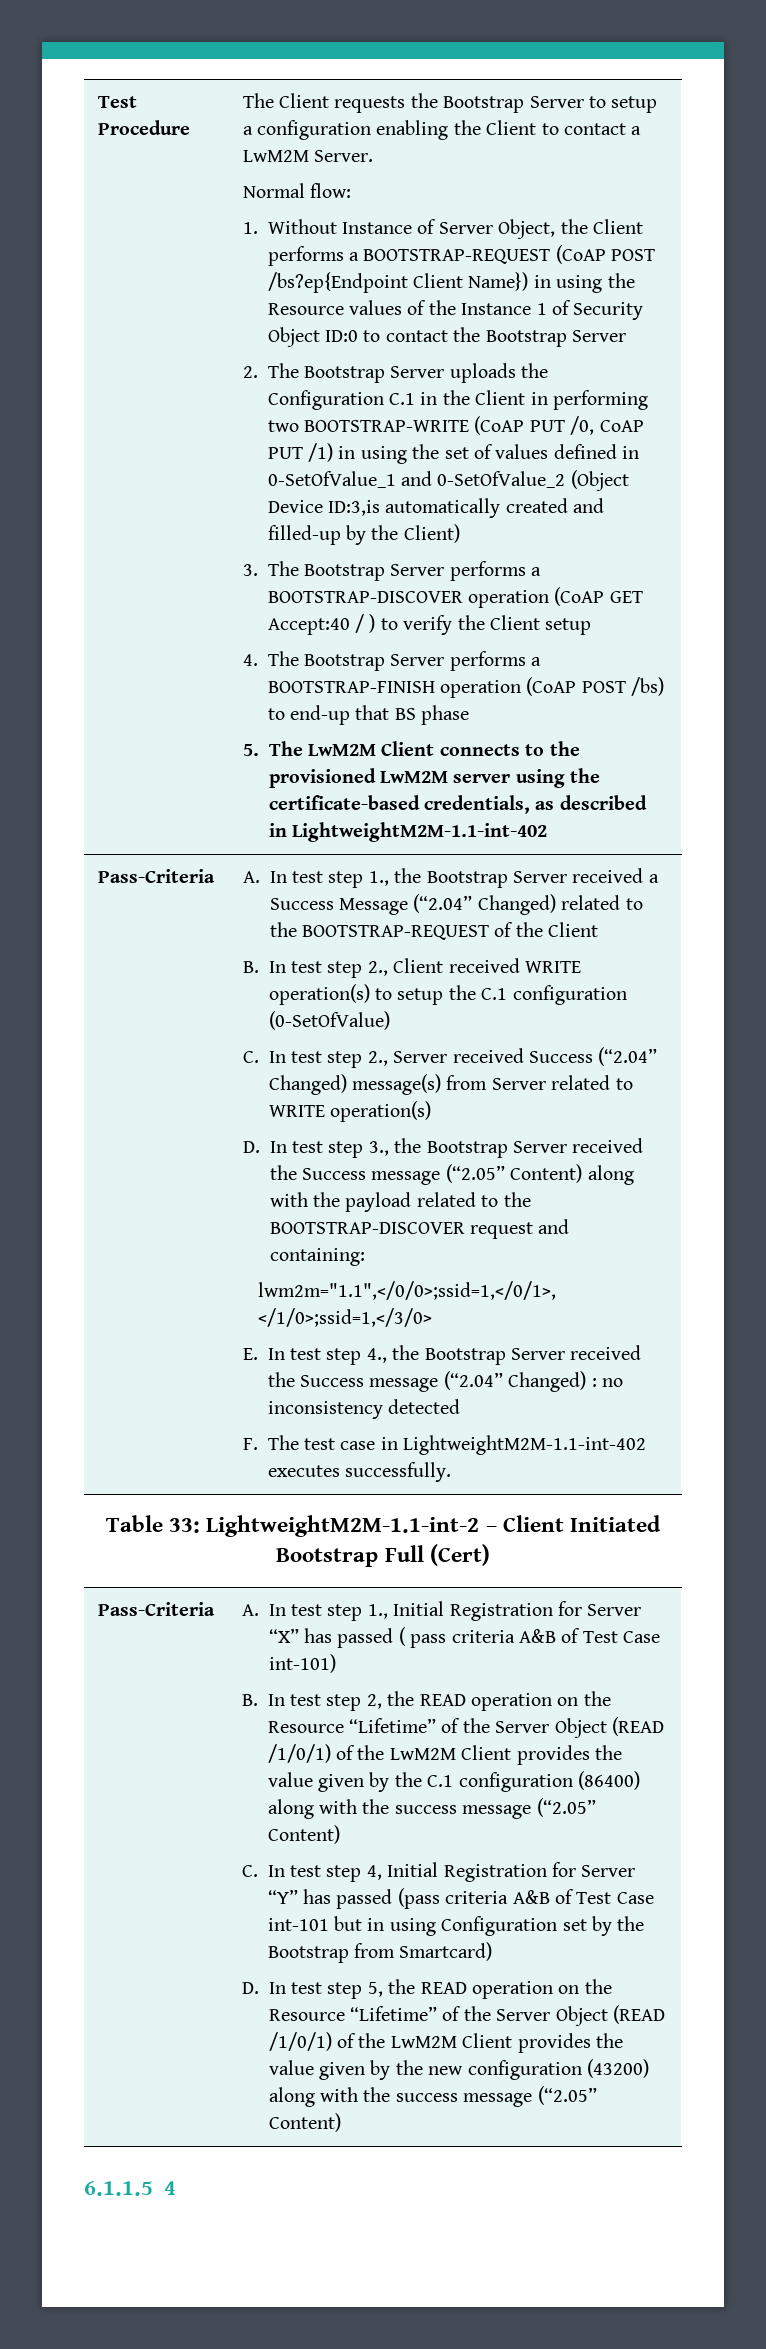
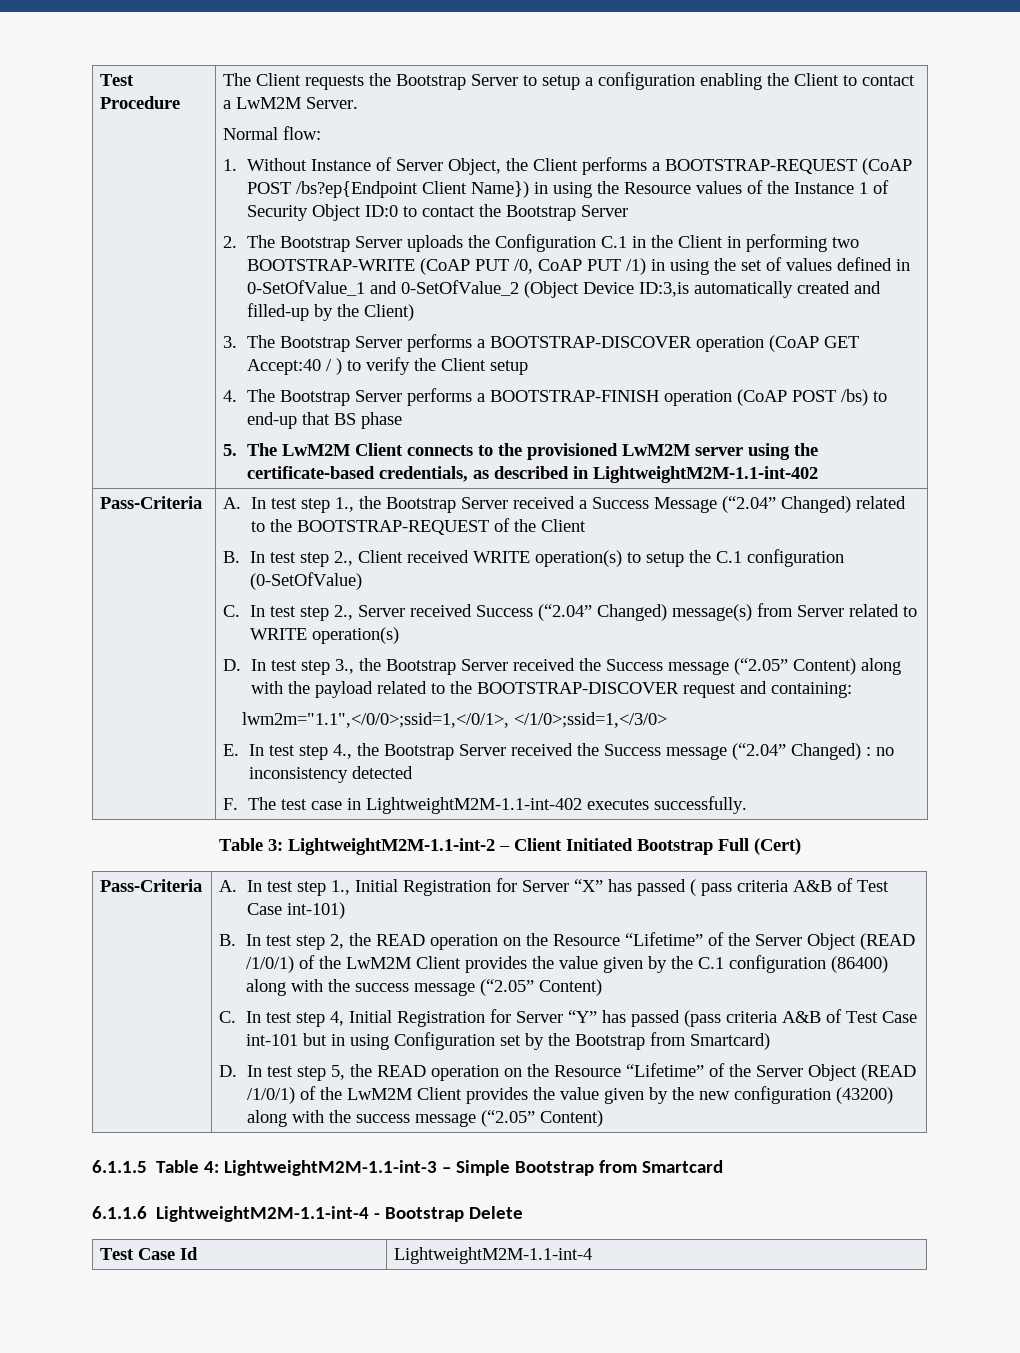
[169,1518,201,1533] 33: -> [268,839,283,851] 3:
[164,2181,177,2195] 4 -> [156,1160,724,1176] [92,1206,524,1222] [100,1247,199,1260] [394,1247,593,1264] Table 4: LightweightM2M-1.1-int-3 – Simple Bootstrap from Smartcard // 6.1.1.6 LightweightM2M-1.1-int-4 - Bootstrap Delete // Test Case Id | LightweightM2M-1.1-int-4

